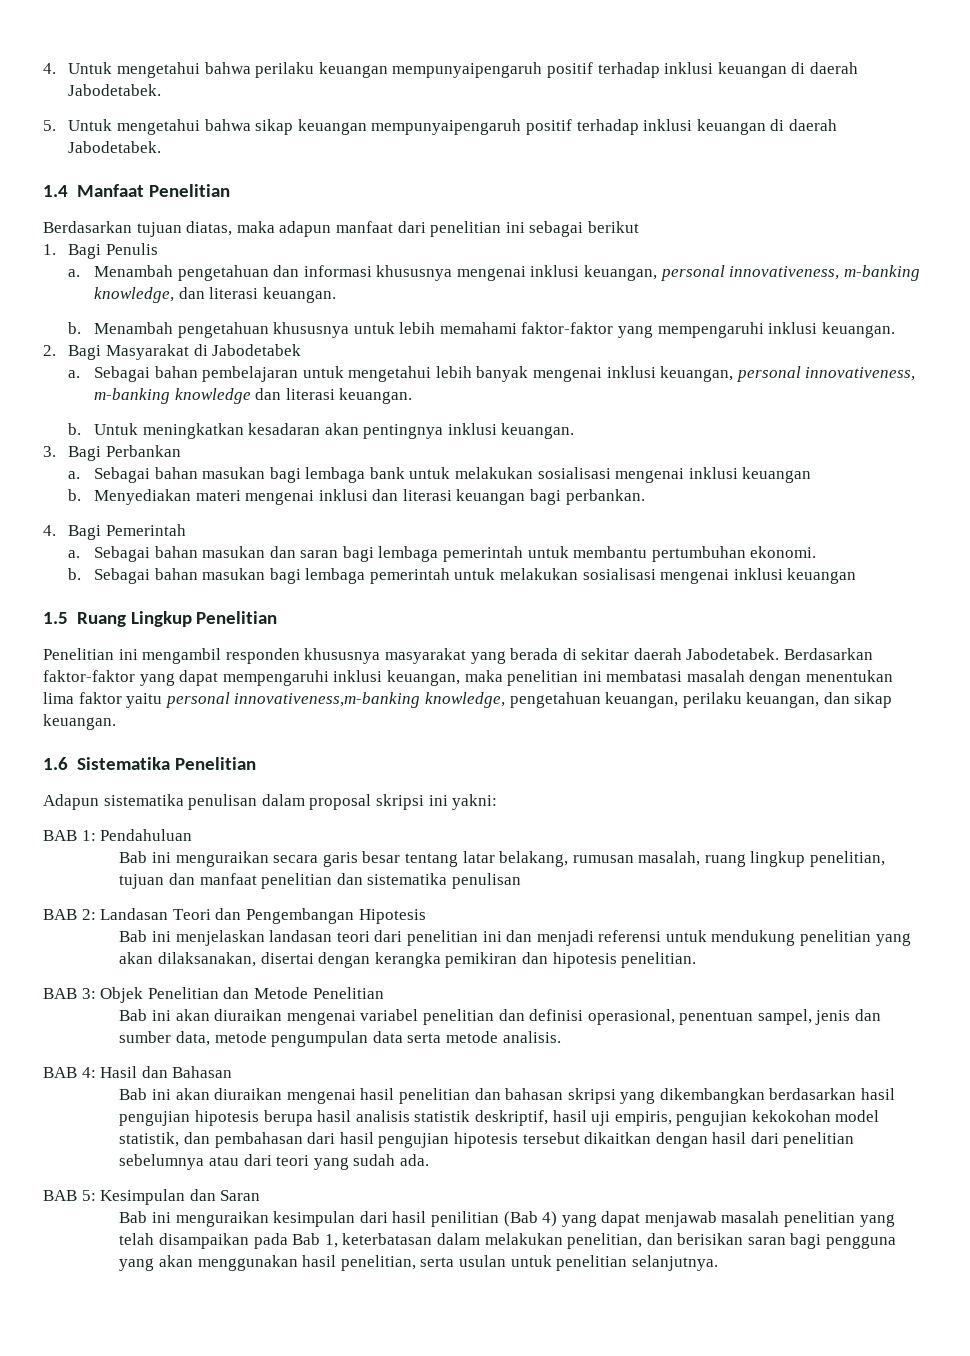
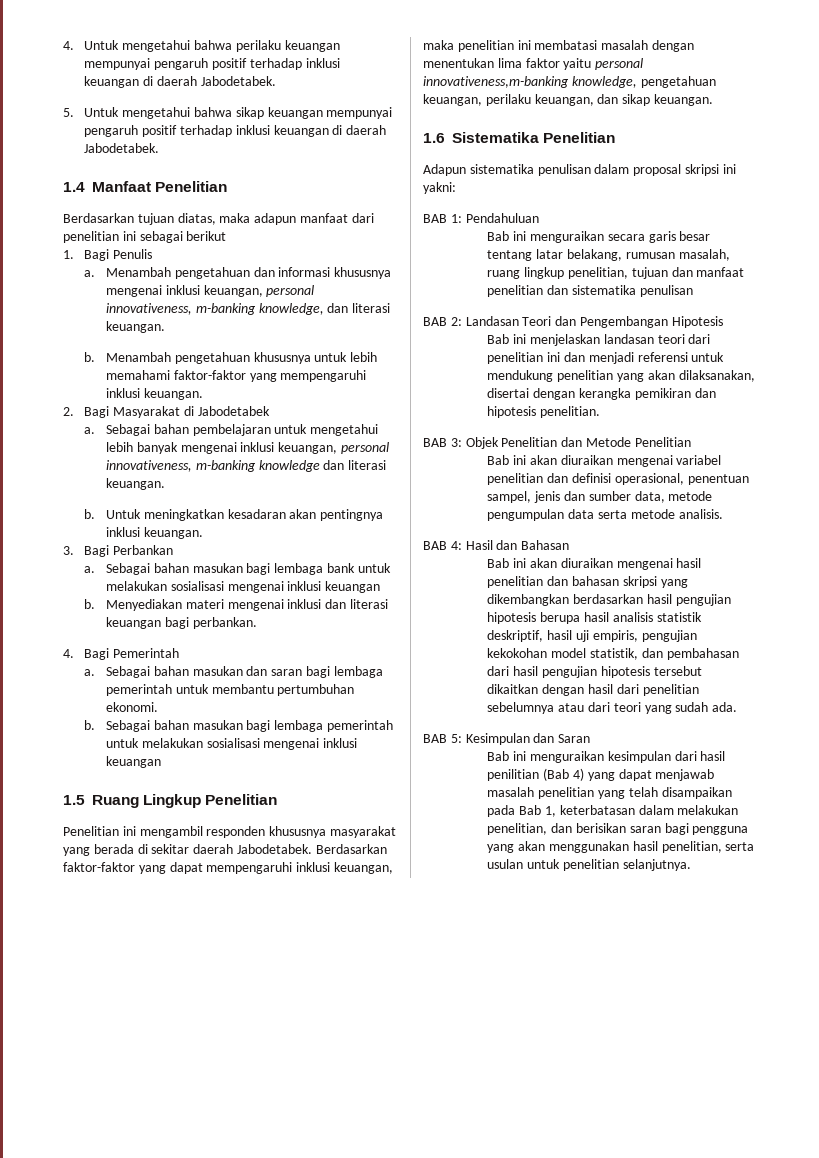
[392,62,543,78] mempunyaipengaruh -> [84,58,209,70] mempunyai pengaruh
[371,119,522,135] mempunyaipengaruh -> [326,107,393,119] [84,125,139,137] mempunyai pengaruh

